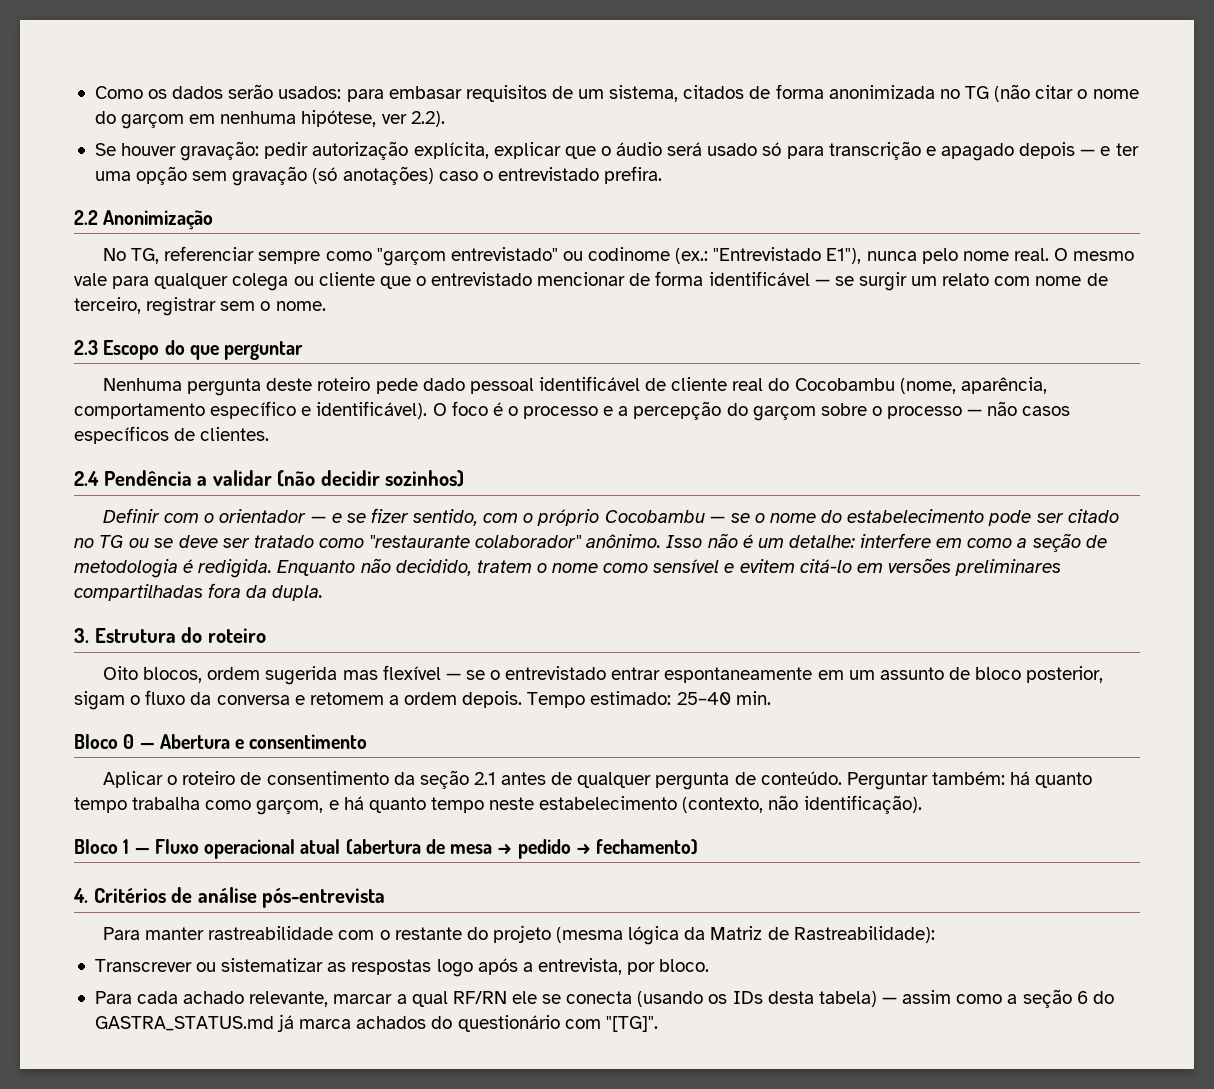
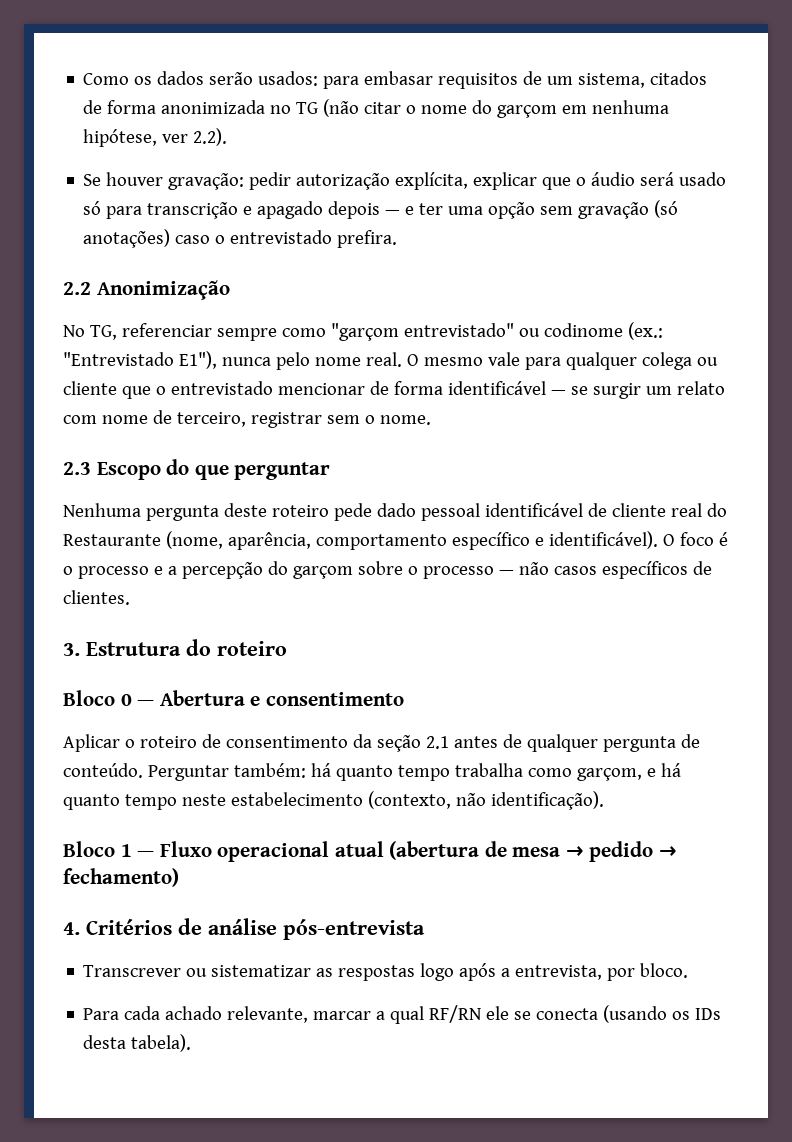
[794,378,895,391] Cocobambu -> [63,534,161,546] Restaurante
[74,470,465,487] [103,508,1119,526] [74,533,1107,552] [74,558,1062,578] [74,583,324,601] [74,627,266,643] [103,665,1104,685] [74,690,771,710] 2.4 Pendência a validar (não decidir sozinhos) // Definir com o orientador — e se fizer sentido, com o próprio Cocobambu — se o nome do estabelecimento pode ser citado no TG ou se deve ser tratado como "restaurante colaborador" anônimo. Isso não é um detalhe: interfere em como a seção de metodologia é redigida. Enquanto não decidido, tratem o nome como sensível e evitem citá-lo em versões preliminares compartilhadas fora da dupla. // 3. Estrutura do roteiro // Oito blocos, ordem sugerida mas flexível — se o entrevistado entrar espontaneamente em um assunto de bloco posterior, sigam o fluxo da conversa e retomem a ordem depois. Tempo estimado: 25–40 min. -> [63,639,287,656] 3. Estrutura do roteiro
[103,925,935,945] // Para manter rastreabilidade com o restante do projeto (mesma lógica da Matriz de Rastreabilidade): -> (425, 929) none
[818,989,1114,1008] [94,1014,658,1032] tabela) — assim como a seção 6 do GASTRA_STATUS.md já marca achados do questionário com "[TG]". -> [131,1034,192,1052] tabela).

